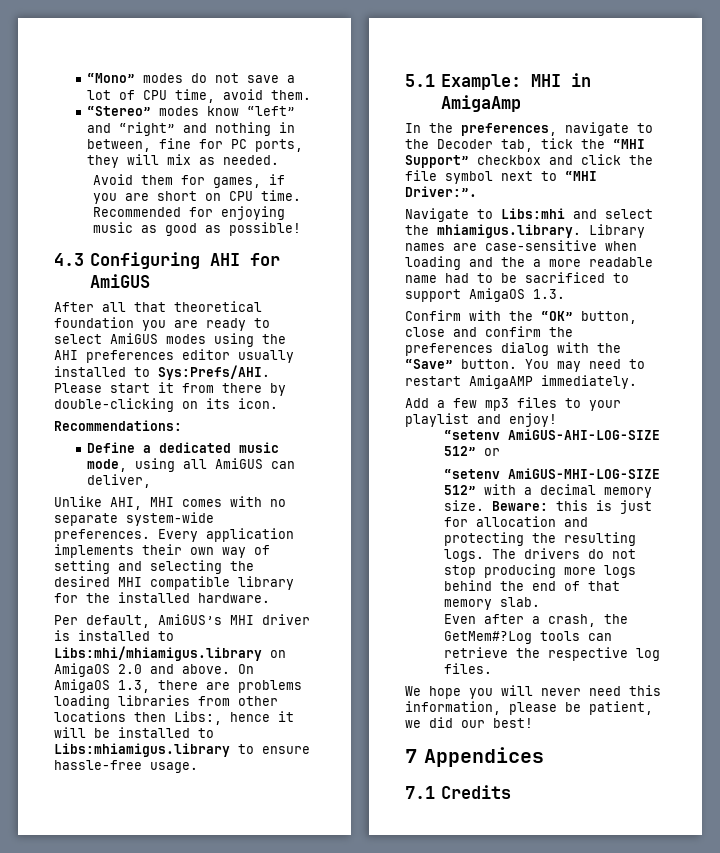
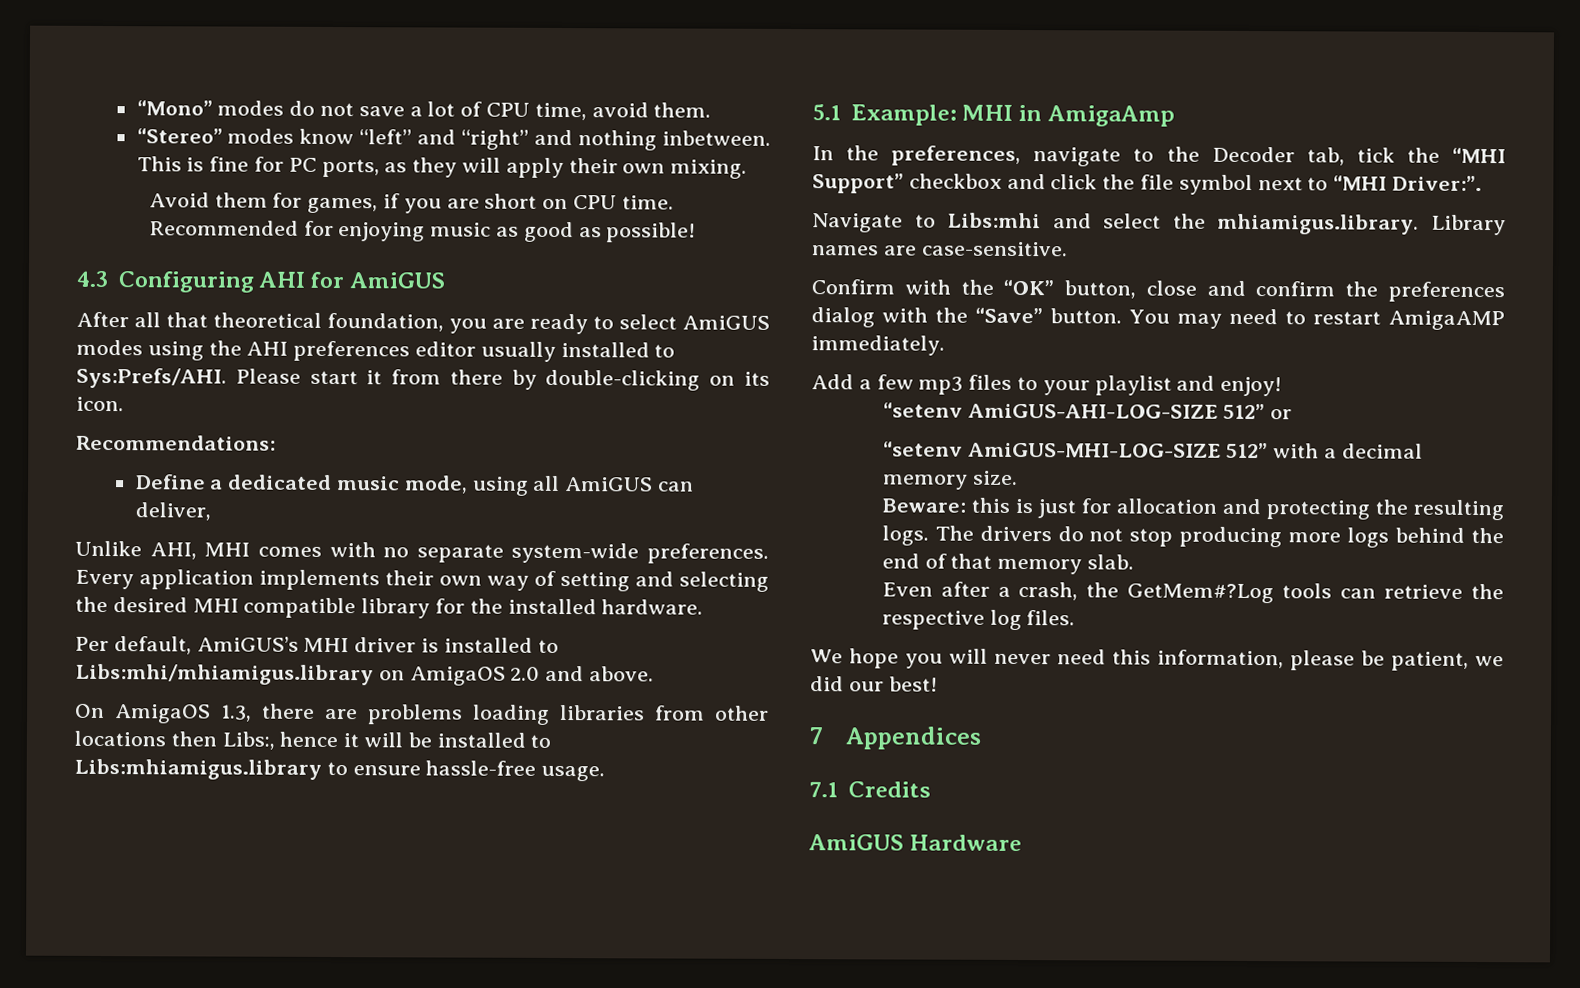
[279,122,296,133] [87,139,152,152] in between, -> [661,130,771,146] [136,156,205,172] inbetween. This is
(304, 145) none -> [384,162,408,173] as
[167,154,280,165] mix as needed. -> [505,157,748,179] apply their own mixing.
[54,317,134,328] foundation -> [327,312,444,332] foundation,
(230, 669) none -> (655, 674) //
[485,240,637,251] [405,256,653,270] [405,272,629,283] [405,288,565,302] case-sensitive when loading and the a more readable name had to be sacrificed to support AmigaOS 1.3. -> [921,241,1068,257] case-sensitive.
(484, 505) none -> (1018, 477) //
(512, 792) none -> [808,834,1023,852] // AmiGUS Hardware

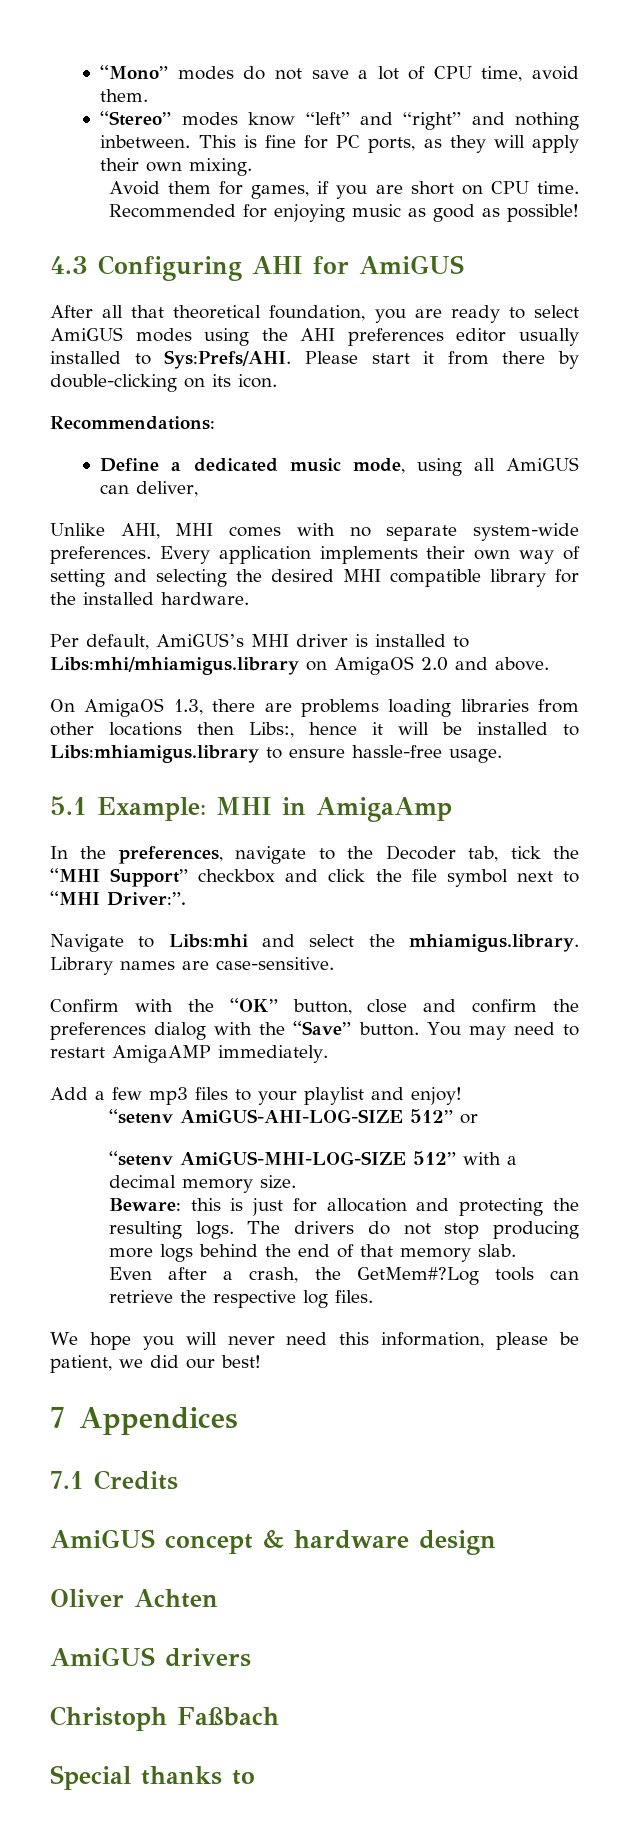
[909,834,1023,852] Hardware -> [165,1530,496,1555] [50,1589,218,1608] [50,1647,251,1667] [50,1706,279,1731] [50,1765,255,1790] concept & hardware design // Oliver Achten // AmiGUS drivers // Christoph Faßbach // Special thanks to

